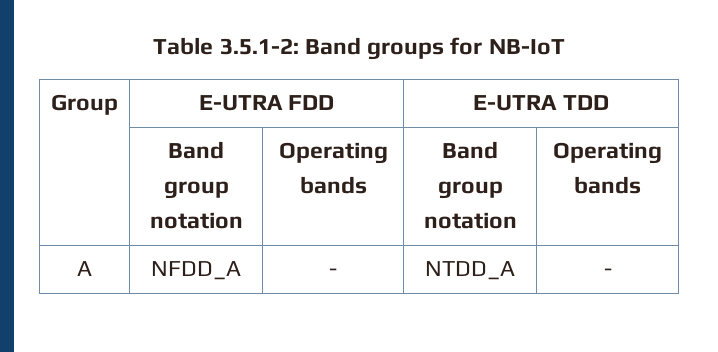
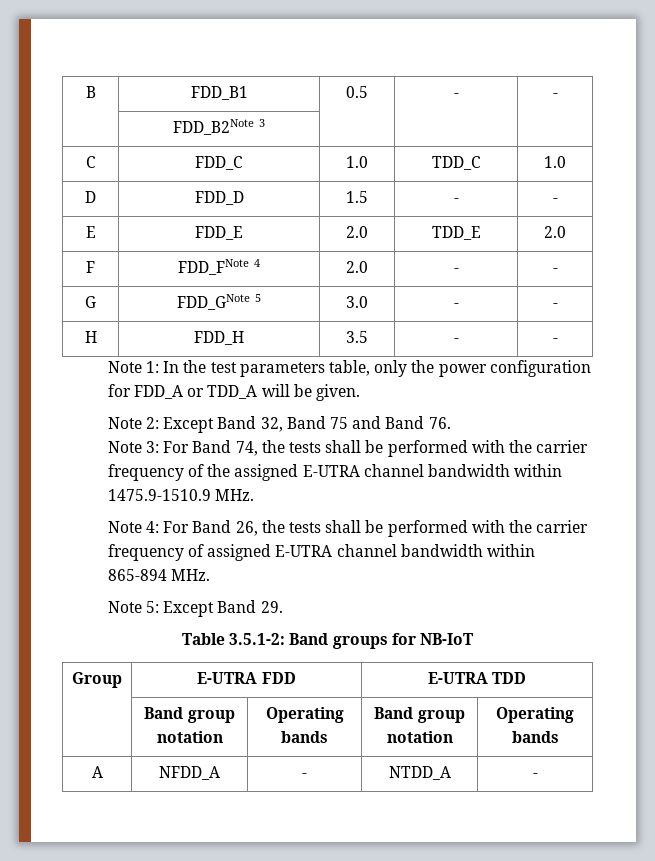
(153, 46) none -> [85,86,96,98] [190,86,248,100] [346,86,368,98] [453,93,459,98] [552,93,558,98] [173,119,265,135] [85,156,96,168] [195,156,243,170] [346,156,368,168] [431,156,481,170] [544,156,566,168] [85,191,96,203] [194,191,244,205] [346,191,368,203] [453,198,459,203] [552,198,558,203] [85,226,96,238] [195,226,243,240] [346,226,368,238] [431,226,481,240] [544,226,566,238] [86,261,95,273] [178,259,260,275] [346,261,368,273] [453,268,459,273] [552,268,558,273] [85,296,96,308] [177,294,261,310] [346,296,368,308] [453,303,459,308] [552,303,558,308] [84,331,97,343] [194,331,244,345] [346,331,368,343] [453,338,459,343] [552,338,558,343] [107,360,591,377] [107,384,360,401] [107,416,451,433] [107,440,589,457] [107,464,563,481] [107,489,255,501] [107,520,589,537] [107,544,535,561] [107,569,211,581] [107,600,283,617] B | FDD_B1 | 0.5 | - | - // | FDD_B2Note 3 | | | // C | FDD_C | 1.0 | TDD_C | 1.0 // D | FDD_D | 1.5 | - | - // E | FDD_E | 2.0 | TDD_E | 2.0 // F | FDD_FNote 4 | 2.0 | - | - // G | FDD_GNote 5 | 3.0 | - | - // H | FDD_H | 3.5 | - | - // Note 1: In the test parameters table, only the power configuration for FDD_A or TDD_A will be given. // Note 2: Except Band 32, Band 75 and Band 76. // Note 3: For Band 74, the tests shall be performed with the carrier frequency of the assigned E-UTRA channel bandwidth within 1475.9-1510.9 MHz. // Note 4: For Band 26, the tests shall be performed with the carrier frequency of assigned E-UTRA channel bandwidth within 865-894 MHz. // Note 5: Except Band 29. //

